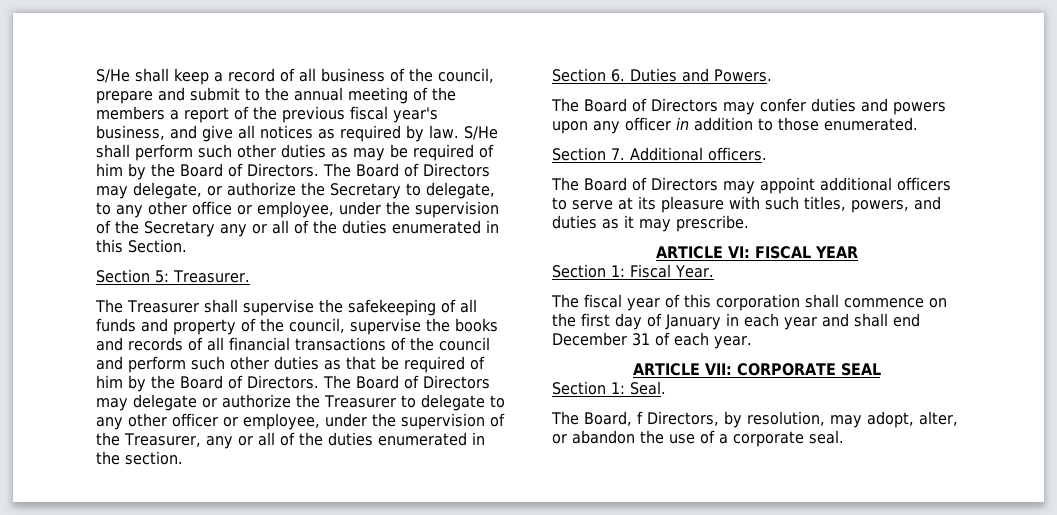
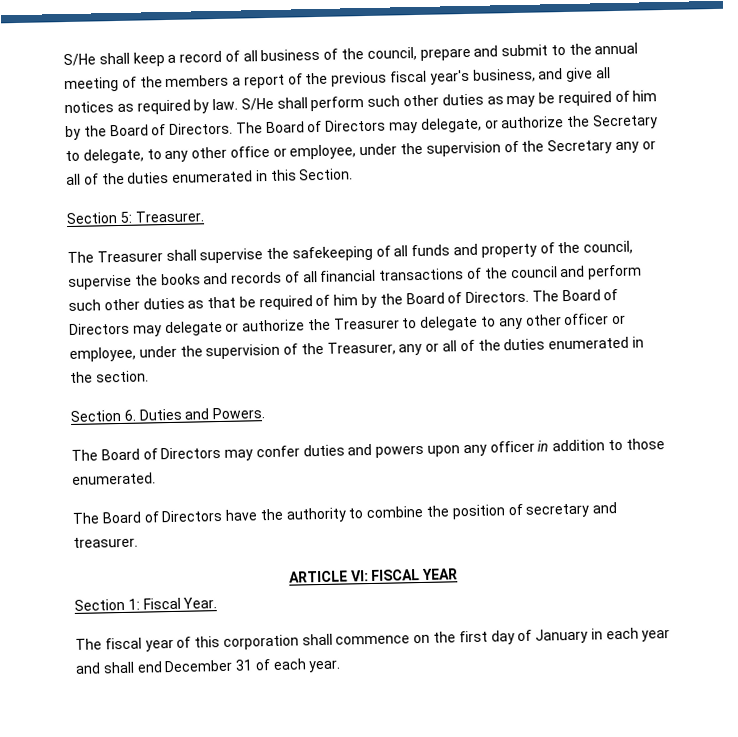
[552,147,767,161] [551,177,951,194] [552,196,941,213] [552,215,749,232] // Section 7. Additional officers. // The Board of Directors may appoint additional officers to serve at its pleasure with such titles, powers, and duties as it may prescribe. -> [72,502,618,524] [73,536,138,548] // The Board of Directors have the authority to combine the position of secretary and treasurer.
[632,363,881,376] [552,381,666,395] [551,411,958,428] [552,430,844,447] // ARTICLE VII: CORPORATE SEAL // Section 1: Seal. // The Board, f Directors, by resolution, may adopt, alter, or abandon the use of a corporate seal. -> (342, 666) none

